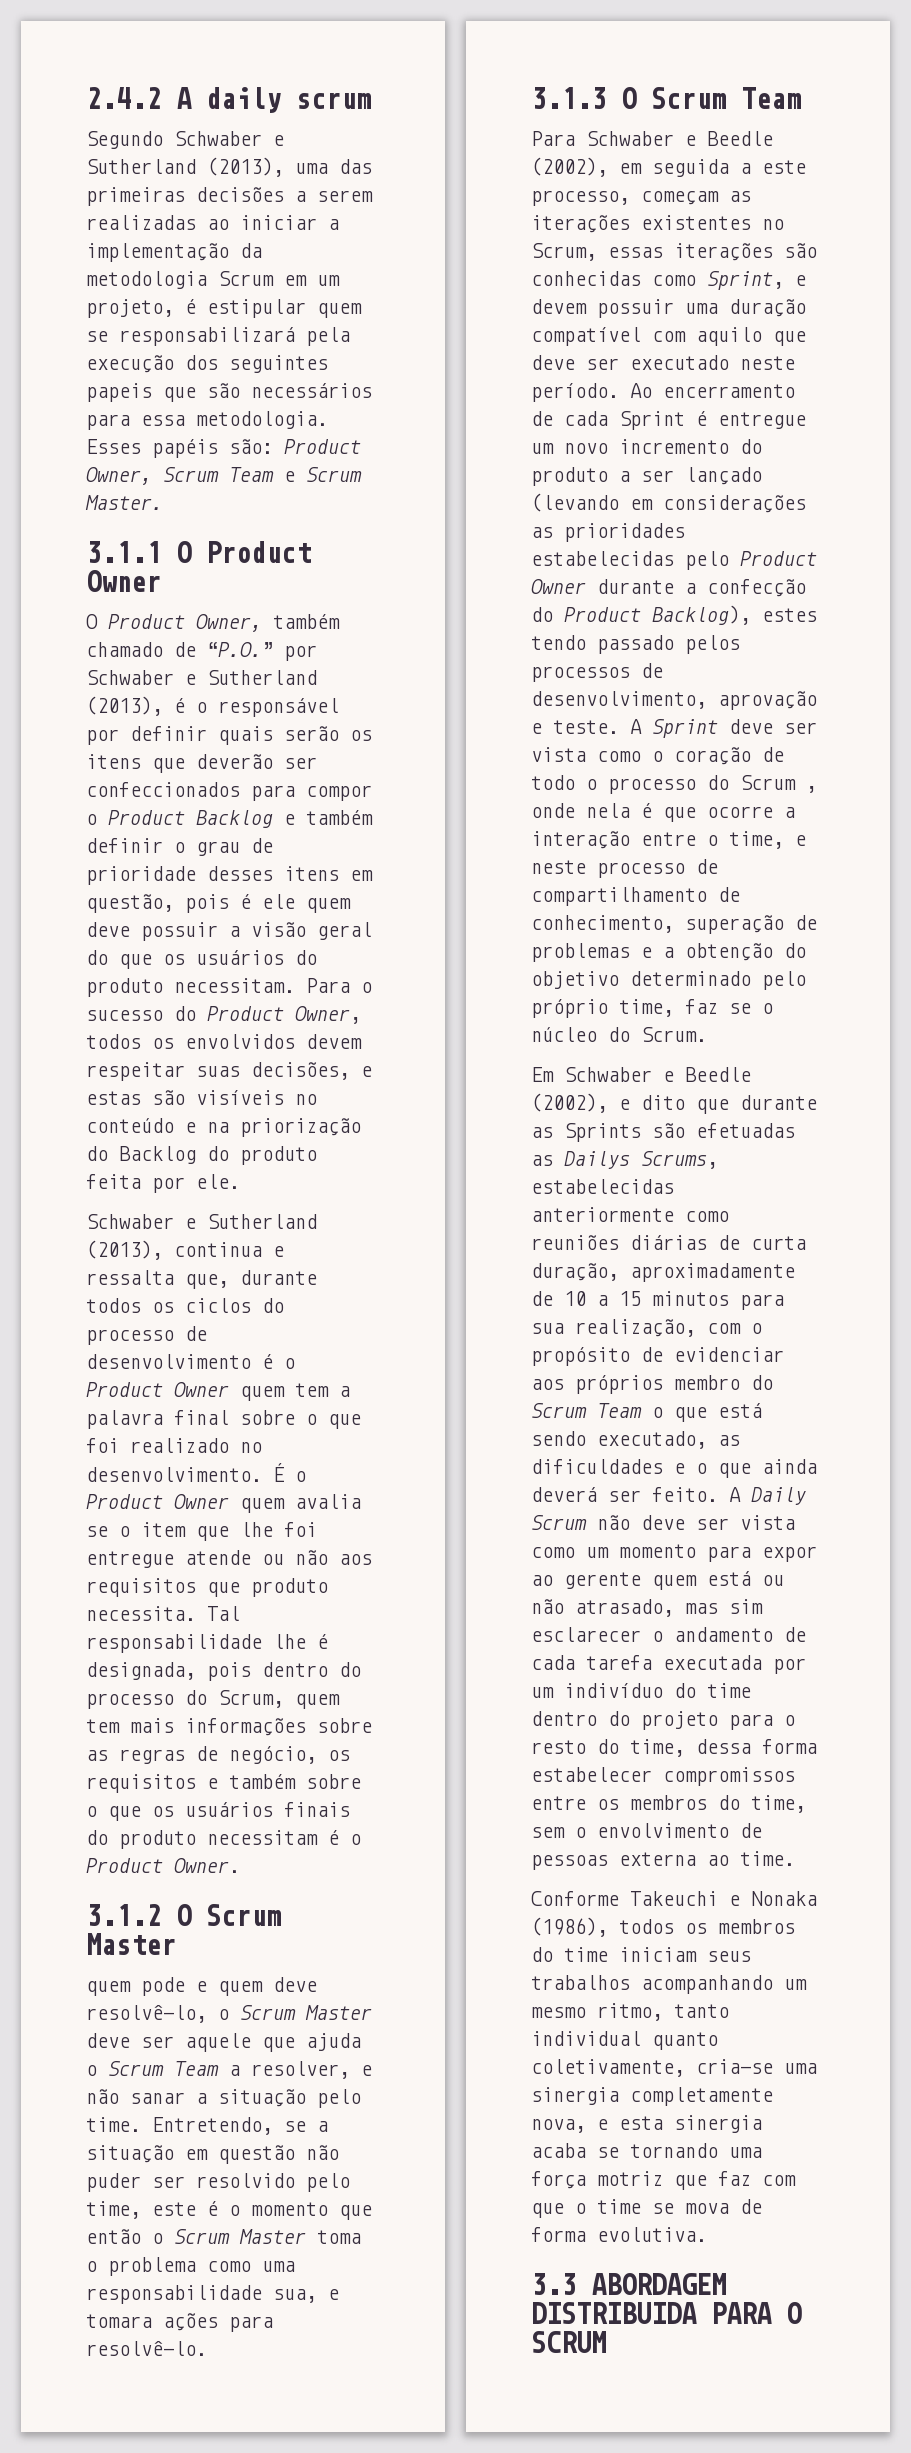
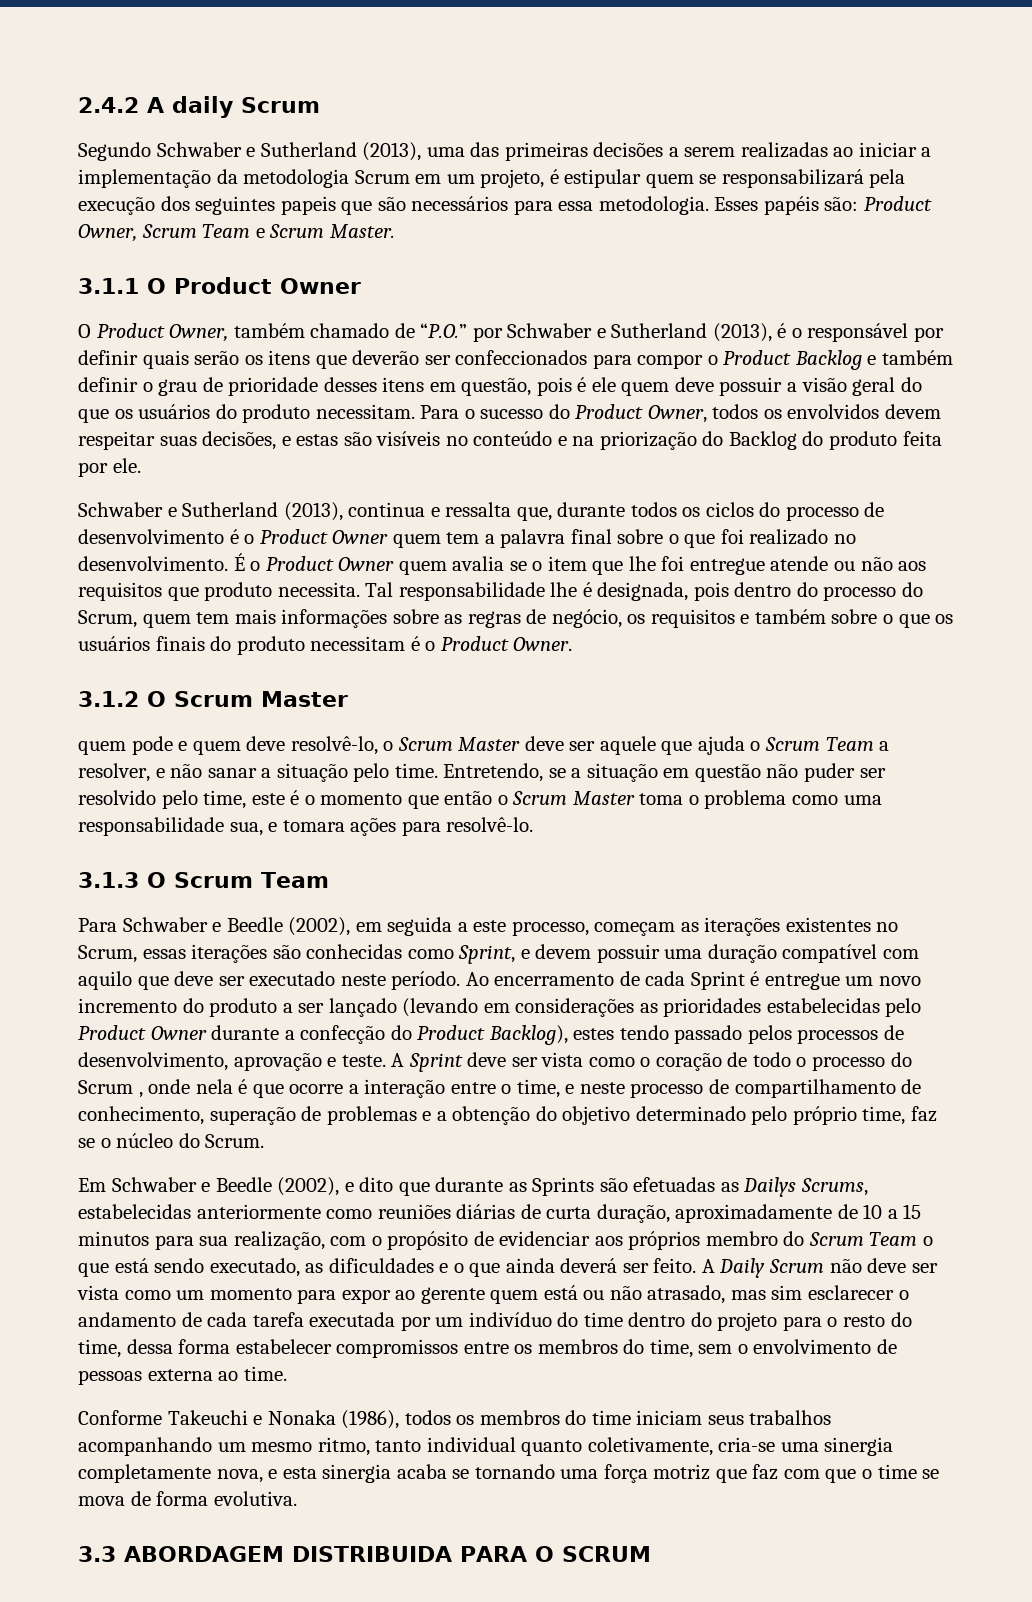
[296,93,371,109] scrum -> [241,97,320,113] Scrum

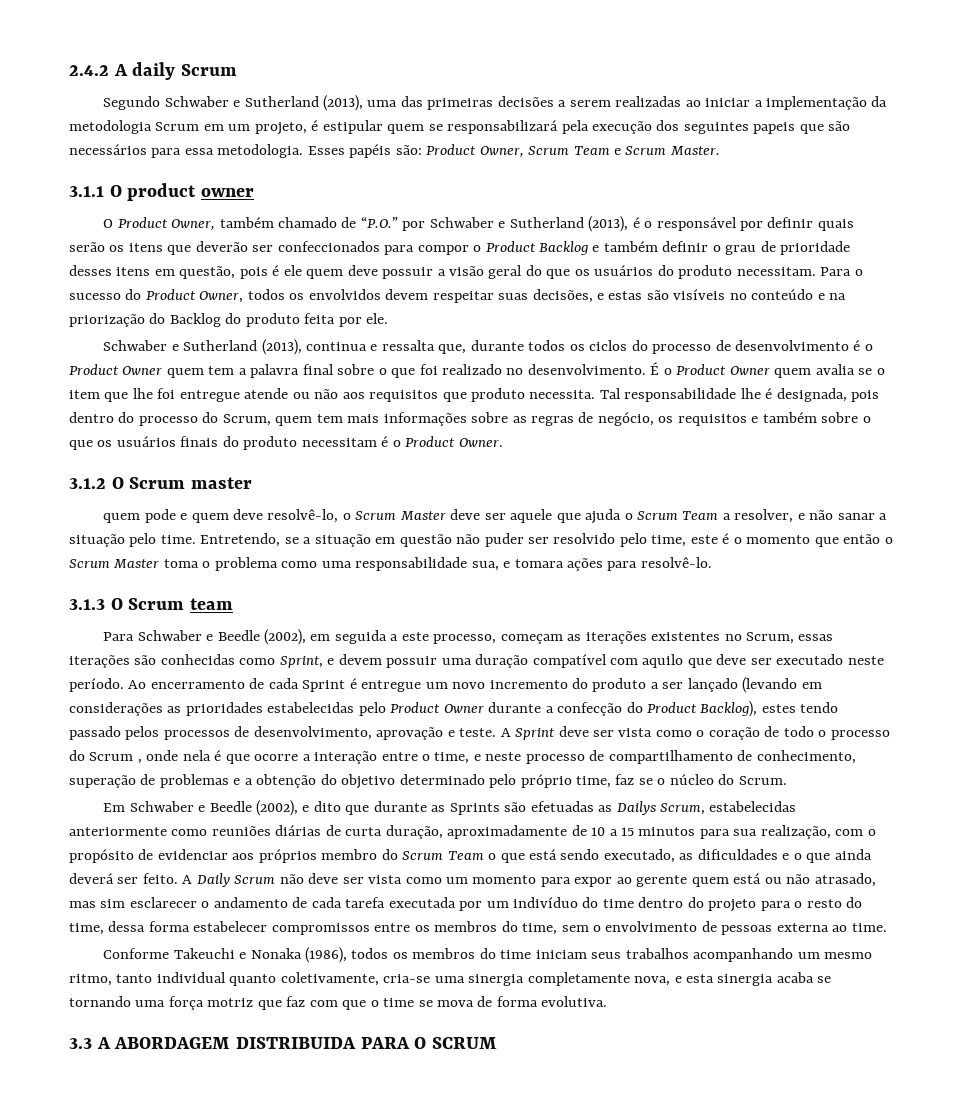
[174,277,361,294] Product Owner -> [127,183,255,201] product owner
[261,691,348,707] Master -> [191,477,253,489] master
[261,872,329,888] Team -> [190,598,234,610] team
[801,1178,869,1196] Scrums, -> [660,803,706,815] Scrum,
(116, 1554) none -> [96,1037,111,1049] A

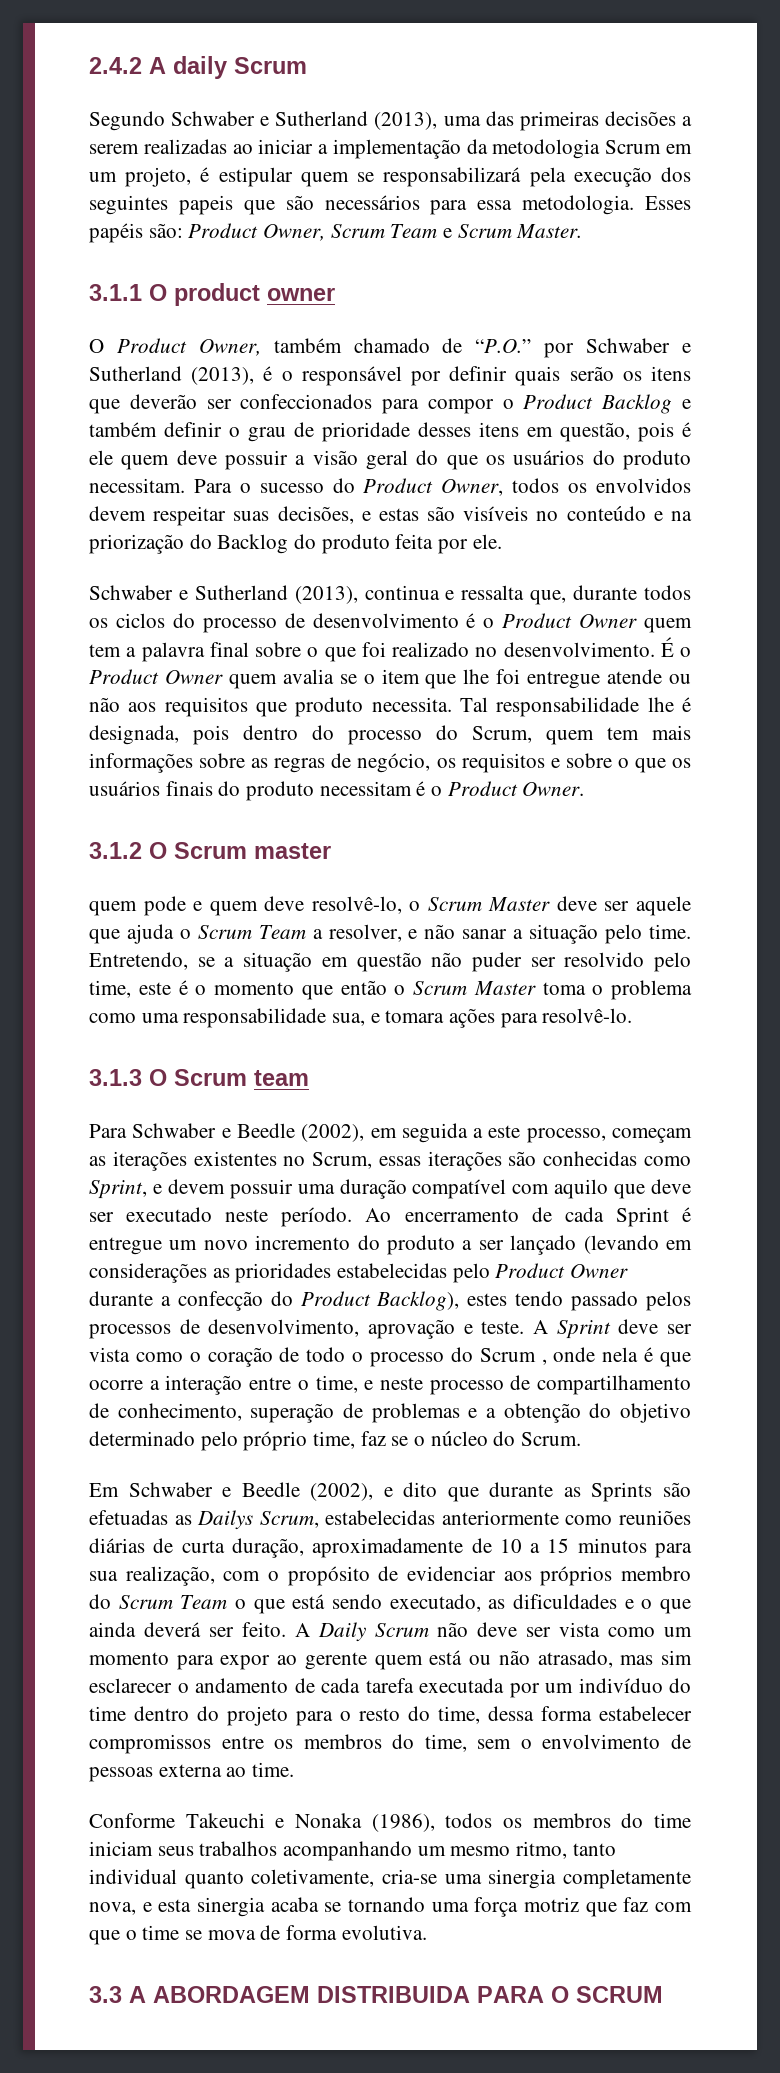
[762,412,817,423] também -> (560, 763) none

